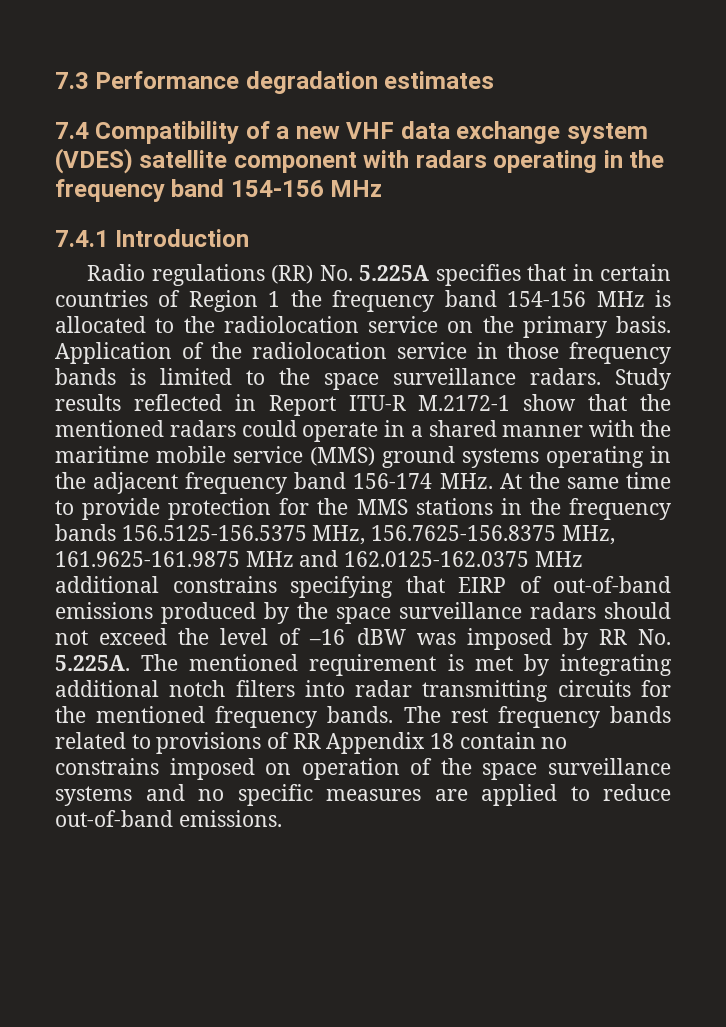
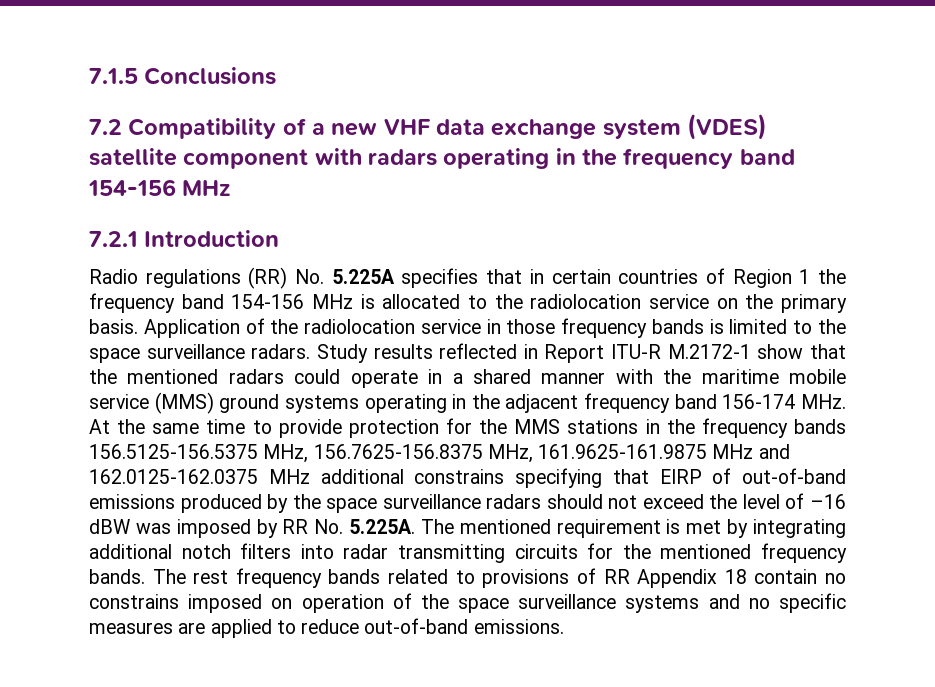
[55,71,495,94] [55,122,89,139] 7.3 Performance degradation estimates // 7.4 -> [89,67,277,85] [89,119,122,135] 7.1.5 Conclusions // 7.2
[55,230,109,247] 7.4.1 -> [89,231,138,247] 7.2.1

